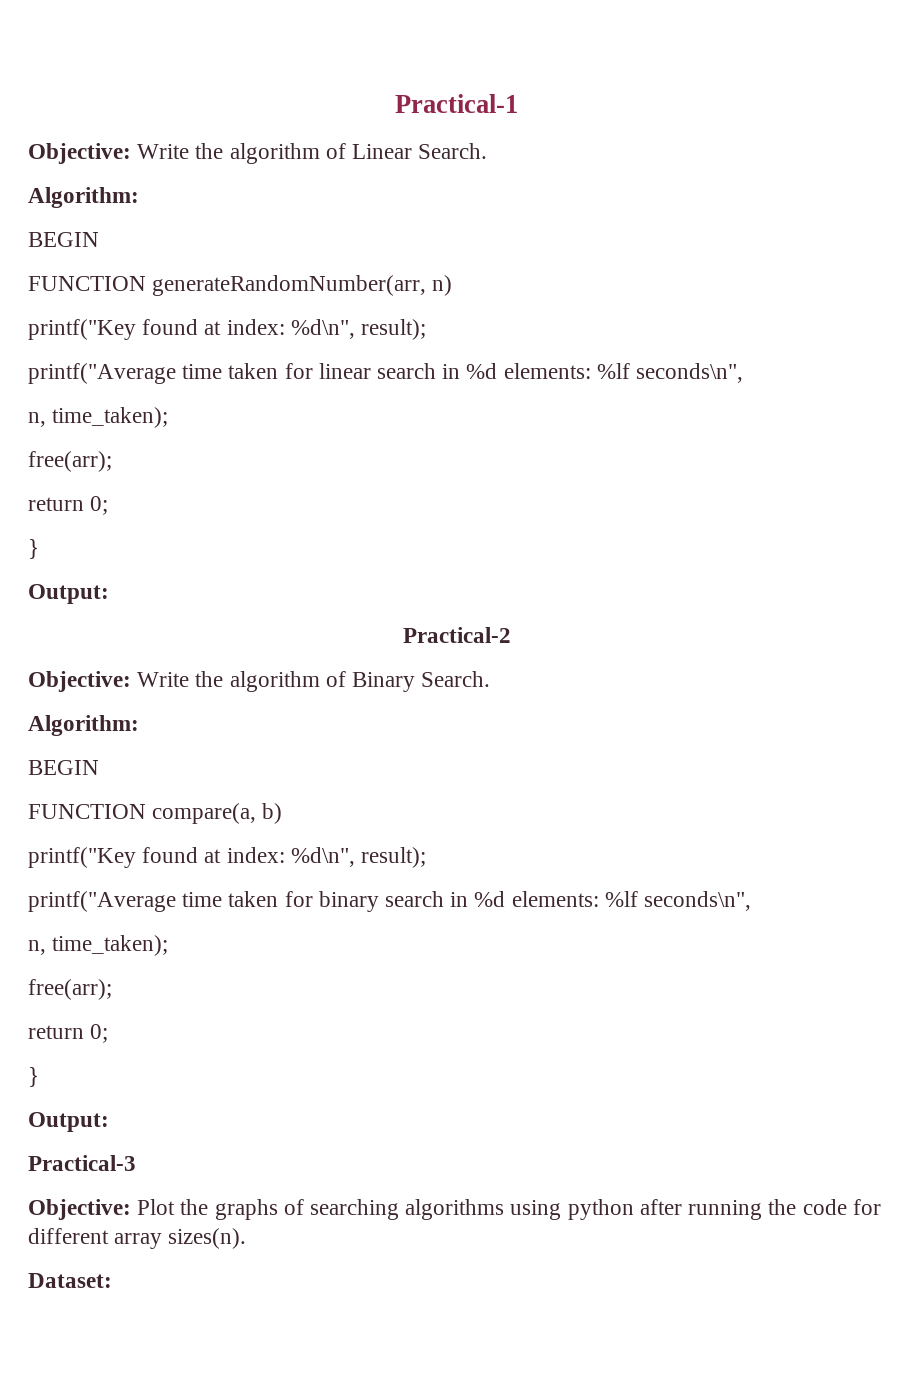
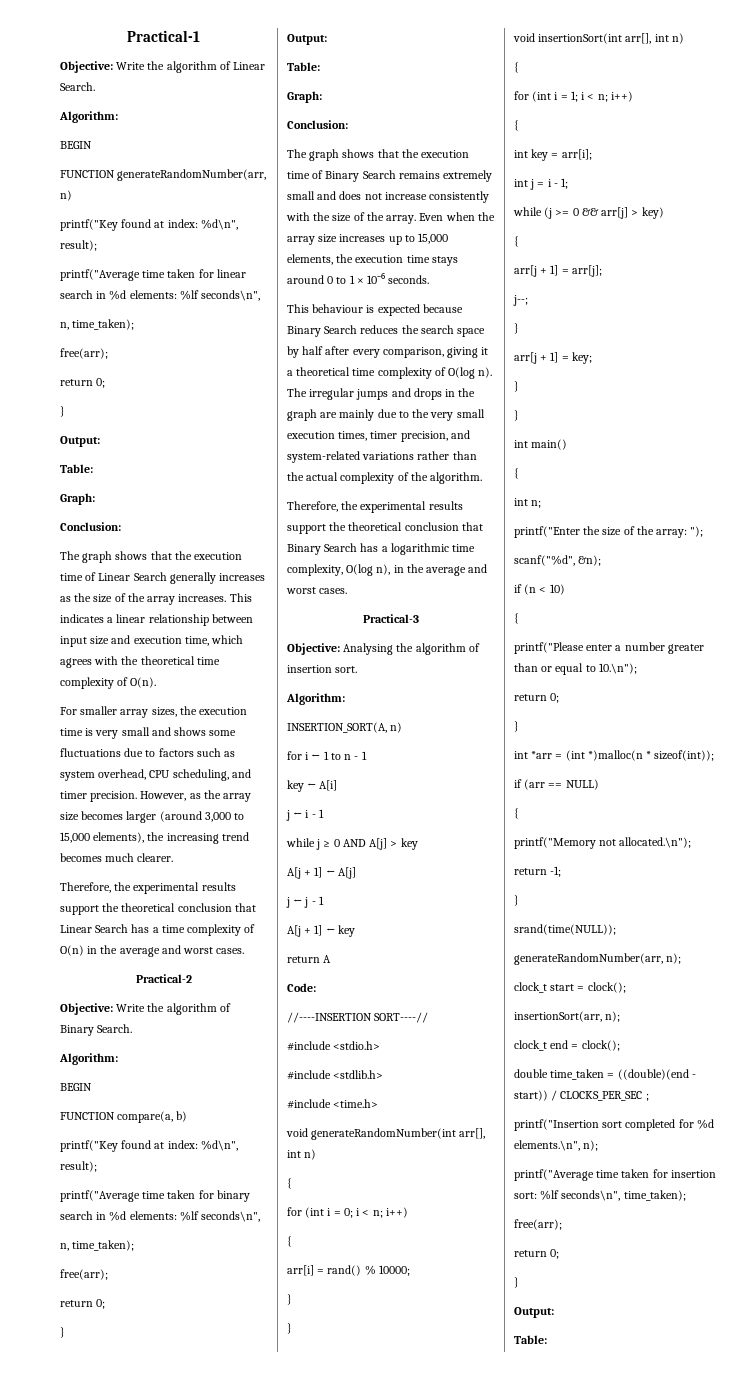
(109, 594) none -> [60,464,93,473] [60,493,95,505] [60,522,121,531] [60,551,243,563] [60,572,266,584] [60,593,252,605] [60,614,253,626] [60,635,244,647] [60,656,220,668] [60,677,157,689] [60,706,248,718] [60,727,237,739] [60,748,236,757] [60,769,251,781] [60,790,252,802] [60,811,245,823] [60,832,249,844] [60,853,174,862] [60,882,236,894] [60,903,256,915] [60,924,256,936] [60,945,245,957] // Table: // Graph: // Conclusion: // The graph shows that the execution time of Linear Search generally increases as the size of the array increases. This indicates a linear relationship between input size and execution time, which agrees with the theoretical time complexity of O(n). // For smaller array sizes, the execution time is very small and shows some fluctuations due to factors such as system overhead, CPU scheduling, and timer precision. However, as the array size becomes larger (around 3,000 to 15,000 elements), the increasing trend becomes much clearer. // Therefore, the experimental results support the theoretical conclusion that Linear Search has a time complexity of O(n) in the average and worst cases.
[28,1155,136,1171] [28,1199,881,1220] [28,1228,247,1249] [28,1273,112,1288] Practical-3 // Objective: Plot the graphs of searching algorithms using python after running the code for different array sizes(n). // Dataset: -> [287,62,320,71] [287,91,322,103] [287,120,348,129] [287,149,470,161] [287,170,493,182] [287,191,490,203] [286,212,495,224] [287,233,449,245] [287,254,458,266] [287,273,430,284] [287,304,463,316] [287,325,486,337] [287,346,489,358] [287,367,493,379] [287,388,476,400] [287,409,485,421] [287,430,470,442] [287,451,477,463] [287,472,483,484] [287,501,463,513] [287,522,483,534] [287,543,476,555] [287,564,488,576] [286,587,348,594] [362,614,419,623] [287,643,480,655] [287,665,358,673] [286,693,345,705] [287,722,403,733] [287,751,367,760] [287,780,338,792] [286,809,324,821] [286,838,418,850] [287,867,356,879] [286,896,324,908] [287,925,355,937] [287,955,332,963] [287,983,316,992] [287,1012,429,1023] [287,1041,381,1051] [287,1070,384,1080] [287,1099,379,1109] [286,1128,486,1140] [287,1149,317,1160] [287,1178,292,1189] [287,1207,408,1218] [287,1236,292,1247] [287,1265,410,1276] [287,1294,292,1305] [287,1323,292,1334] [513,33,684,44] [514,62,519,73] [514,91,633,102] [514,120,519,131] [514,149,592,161] [514,178,569,190] [513,207,664,219] [514,236,519,247] [514,265,602,277] [513,295,528,306] [514,323,519,334] [514,352,592,364] [514,381,519,392] [514,410,519,421] [514,439,568,450] [514,468,519,479] [514,498,542,508] [514,526,704,538] [514,555,602,566] [514,584,565,595] [514,613,519,624] [514,642,704,654] [514,663,637,675] [514,693,560,703] [514,721,519,732] [514,750,715,761] [514,779,599,790] [514,808,519,819] [514,837,692,849] [514,866,562,877] [514,895,519,906] [514,924,616,935] [514,953,682,965] [514,982,626,993] [514,1011,621,1022] [514,1040,620,1051] [514,1069,696,1080] [514,1090,649,1101] [514,1119,714,1131] [514,1140,599,1151] [514,1169,716,1181] [514,1190,686,1201] [514,1219,562,1230] [514,1249,560,1259] [514,1277,519,1288] [514,1307,554,1318] [514,1335,547,1344] Table: // Graph: // Conclusion: // The graph shows that the execution time of Binary Search remains extremely small and does not increase consistently with the size of the array. Even when the array size increases up to 15,000 elements, the execution time stays around 0 to 1 × 10⁻⁶ seconds. // This behaviour is expected because Binary Search reduces the search space by half after every comparison, giving it a theoretical time complexity of O(log n). The irregular jumps and drops in the graph are mainly due to the very small execution times, timer precision, and system-related variations rather than the actual complexity of the algorithm. // Therefore, the experimental results support the theoretical conclusion that Binary Search has a logarithmic time complexity, O(log n), in the average and worst cases. // Practical-3 // Objective: Analysing the algorithm of insertion sort. // Algorithm: // INSERTION_SORT(A, n) // for i ← 1 to n - 1 // key ← A[i] // j ← i - 1 // while j ≥ 0 AND A[j] > key // A[j + 1] ← A[j] // j ← j - 1 // A[j + 1] ← key // return A // Code: // //----INSERTION SORT----// // #include <stdio.h> // #include <stdlib.h> // #include <time.h> // void generateRandomNumber(int arr[], int n) // { // for (int i = 0; i < n; i++) // { // arr[i] = rand() % 10000; // } // } // void insertionSort(int arr[], int n) // { // for (int i = 1; i < n; i++) // { // int key = arr[i]; // int j = i - 1; // while (j >= 0 && arr[j] > key) // { // arr[j + 1] = arr[j]; // j--; // } // arr[j + 1] = key; // } // } // int main() // { // int n; // printf("Enter the size of the array: "); // scanf("%d", &n); // if (n < 10) // { // printf("Please enter a number greater than or equal to 10.\n"); // return 0; // } // int *arr = (int *)malloc(n * sizeof(int)); // if (arr == NULL) // { // printf("Memory not allocated.\n"); // return -1; // } // srand(time(NULL)); // generateRandomNumber(arr, n); // clock_t start = clock(); // insertionSort(arr, n); // clock_t end = clock(); // double time_taken = ((double)(end - start)) / CLOCKS_PER_SEC ; // printf("Insertion sort completed for %d elements.\n", n); // printf("Average time taken for insertion sort: %lf seconds\n", time_taken); // free(arr); // return 0; // } // Output: // Table:

